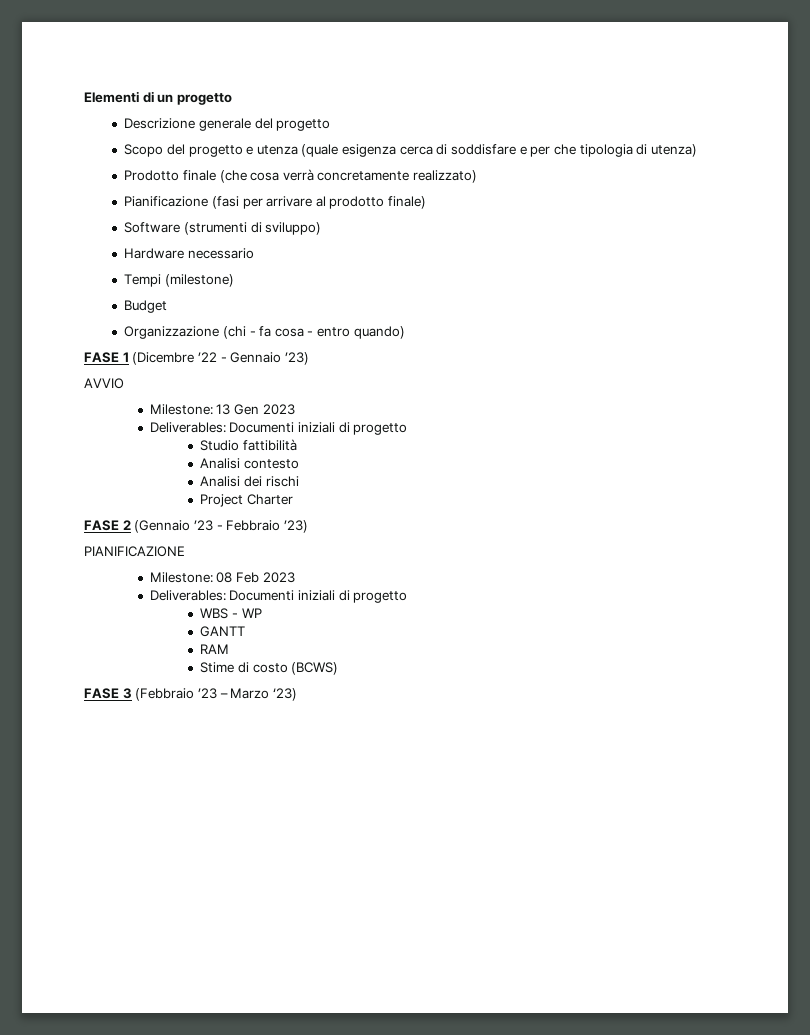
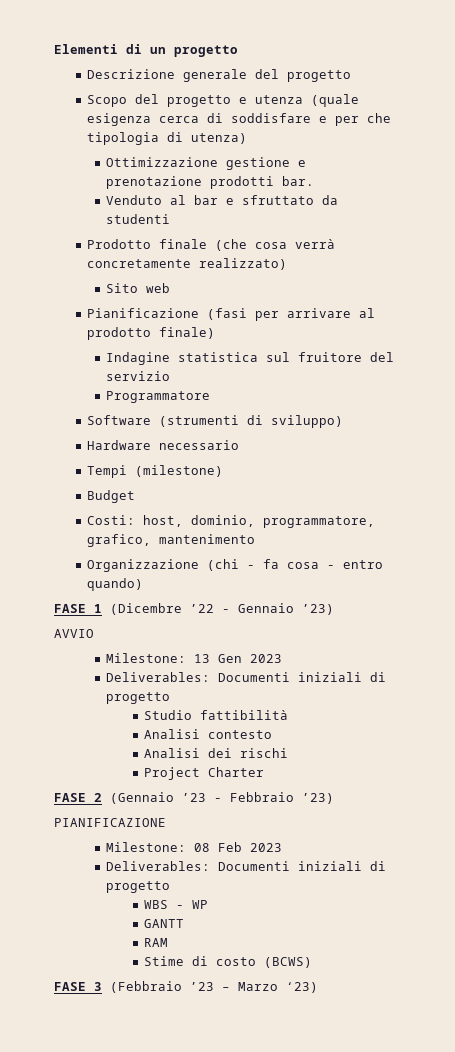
(697, 150) none -> [106,157,307,170] [106,176,315,189] [106,195,339,205] [106,214,171,224] // Ottimizzazione gestione e prenotazione prodotti bar. // Venduto al bar e sfruttato da studenti
(478, 176) none -> [106,283,171,293] // Sito web
(427, 202) none -> [106,352,395,365] [106,371,171,381] [106,391,211,403] // Indagine statistica sul fruitore del servizio // Programmatore
(168, 306) none -> [86,515,375,528] [86,534,255,547] // Costi: host, dominio, programmatore, grafico, mantenimento

